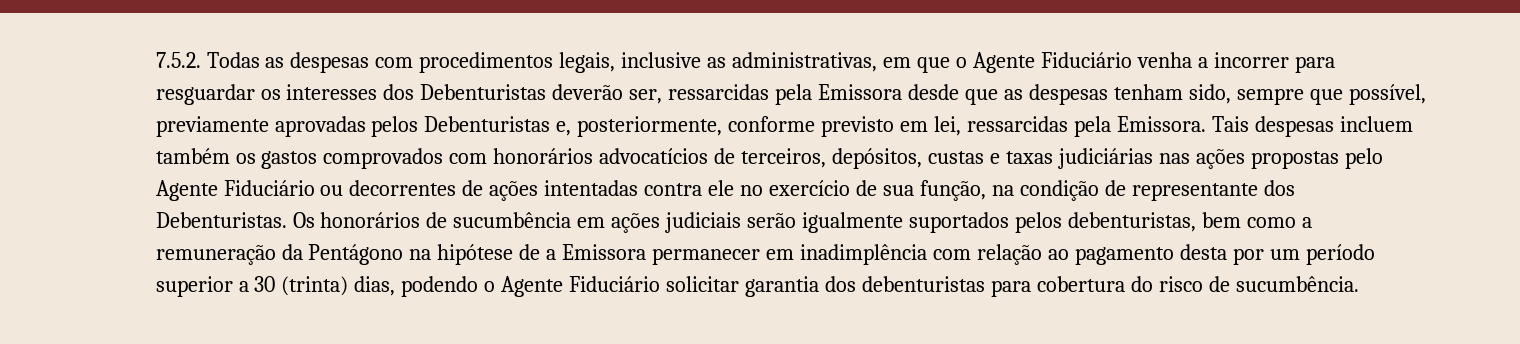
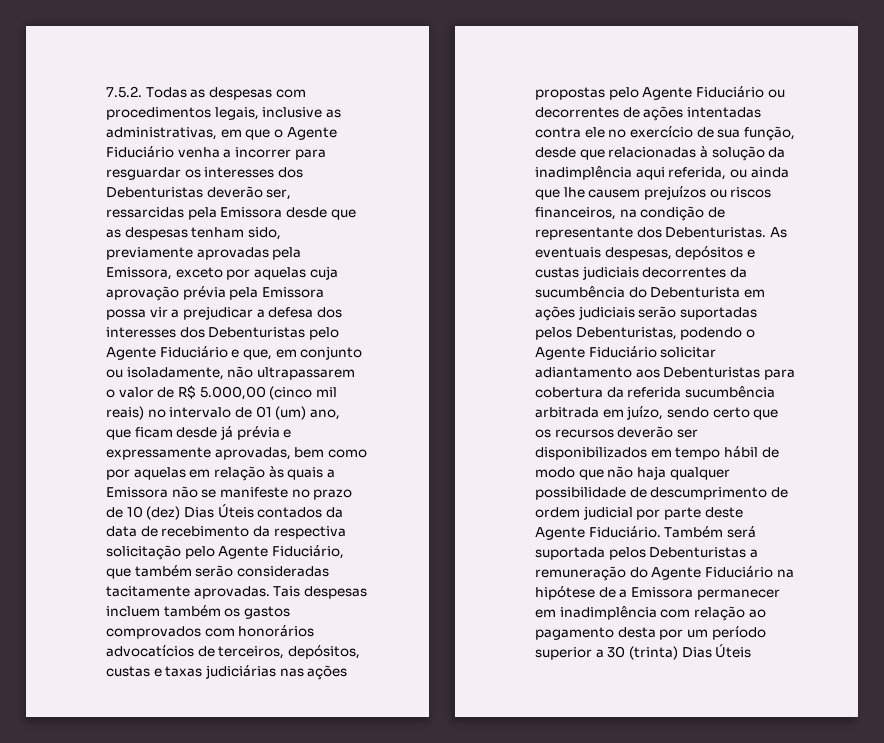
[1236,84,1426,105] [155,116,1206,137] sempre que possível, previamente aprovadas pelos Debenturistas e, posteriormente, conforme previsto em lei, ressarcidas pela Emissora. -> [106,247,302,260] [106,266,338,280] [106,286,324,301] [106,306,342,320] [106,327,339,340] [106,346,363,360] [106,366,355,380] [106,385,337,400] [106,406,340,420] [106,426,292,440] [106,447,367,460] [106,466,335,481] [106,486,353,500] [106,504,343,520] [106,526,346,539] [106,545,344,560] [106,565,329,579] [106,586,270,599] previamente aprovadas pela Emissora, exceto por aquelas cuja aprovação prévia pela Emissora possa vir a prejudicar a defesa dos interesses dos Debenturistas pelo Agente Fiduciário e que, em conjunto ou isoladamente, não ultrapassarem o valor de R$ 5.000,00 (cinco mil reais) no intervalo de 01 (um) ano, que ficam desde já prévia e expressamente aprovadas, bem como por aquelas em relação às quais a Emissora não se manifeste no prazo de 10 (dez) Dias Úteis contados da data de recebimento da respectiva solicitação pelo Agente Fiduciário, que também serão consideradas tacitamente aprovadas.
(986, 190) none -> [535,146,786,161] [535,166,789,180] [535,186,772,200] [535,207,617,220] desde que relacionadas à solução da inadimplência aqui referida, ou ainda que lhe causem prejuízos ou riscos financeiros,
[292,212,1312,233] [155,244,404,265] Os honorários de sucumbência em ações judiciais serão igualmente suportados pelos debenturistas, bem como a remuneração da Pentágono -> [769,227,787,238] [535,246,755,260] [535,266,747,280] [535,286,765,298] [535,306,757,321] [535,327,755,340] [535,346,717,360] [535,367,795,380] [535,386,775,398] [535,406,779,420] [535,426,698,438] [535,446,779,460] [535,466,730,480] [535,487,788,500] [535,506,743,520] [535,526,756,540] [535,547,758,560] [535,566,773,581] As eventuais despesas, depósitos e custas judiciais decorrentes da sucumbência do Debenturista em ações judiciais serão suportadas pelos Debenturistas, podendo o Agente Fiduciário solicitar adiantamento aos Debenturistas para cobertura da referida sucumbência arbitrada em juízo, sendo certo que os recursos deverão ser disponibilizados em tempo hábil de modo que não haja qualquer possibilidade de descumprimento de ordem judicial por parte deste Agente Fiduciário. Também será suportada pelos Debenturistas a remuneração do Agente Fiduciário
[354,276,1359,297] dias, podendo o Agente Fiduciário solicitar garantia dos debenturistas para cobertura do risco de sucumbência. -> [681,644,752,658] Dias Úteis

